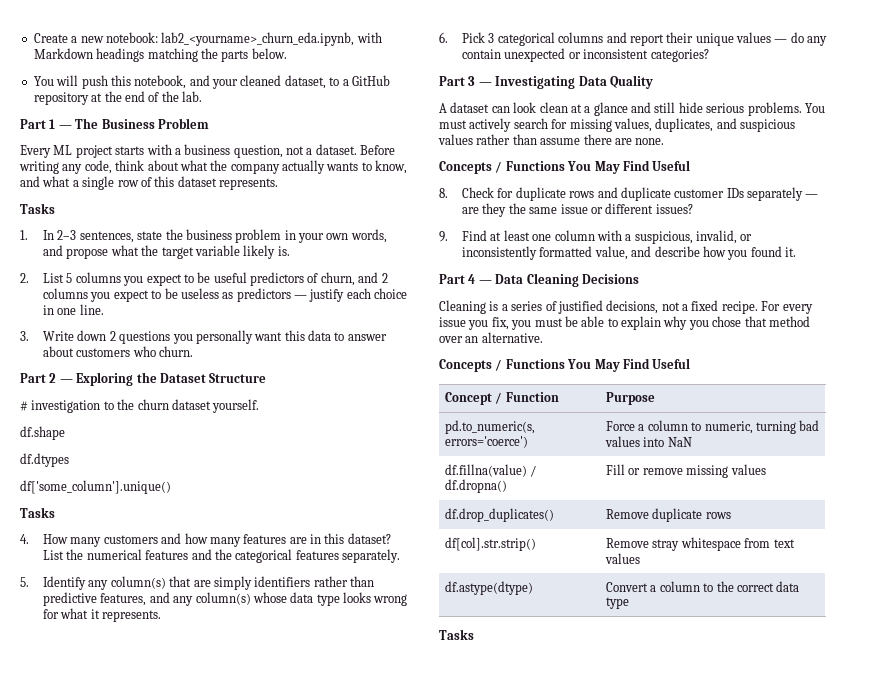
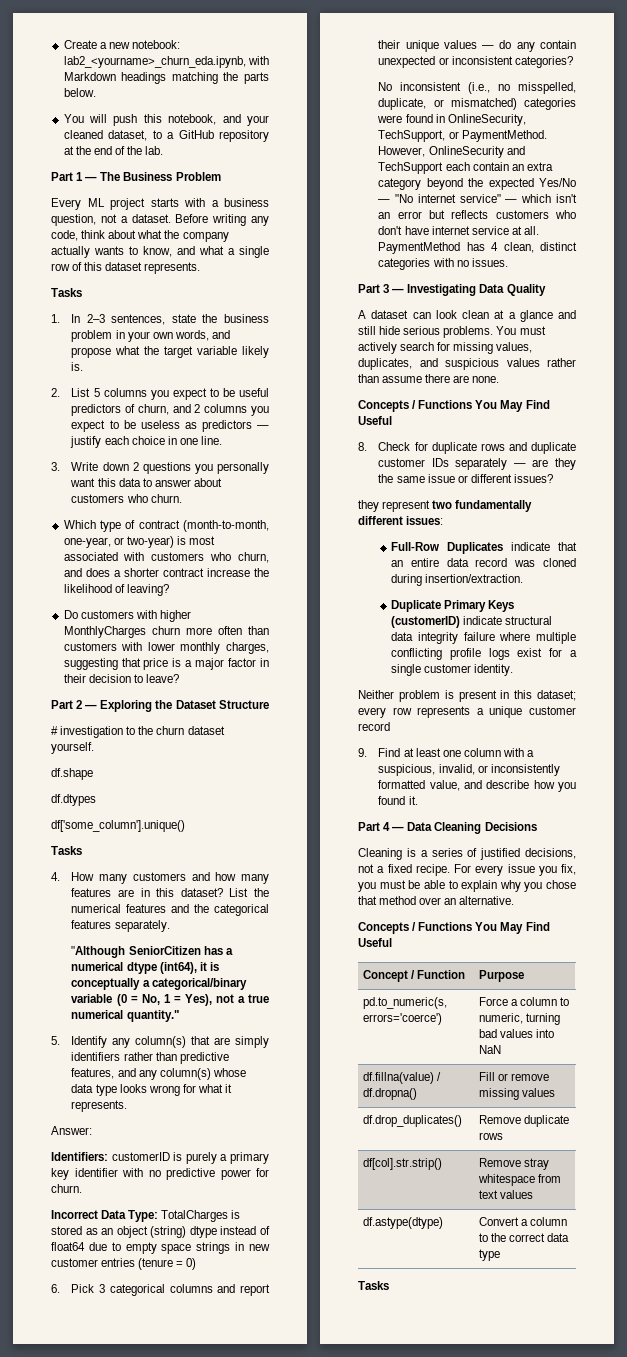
(194, 351) none -> [63,520,269,532] [63,536,216,548] [63,552,269,563] [63,568,269,577] [63,584,169,596] [63,610,191,622] [63,626,269,638] [63,642,269,654] [63,658,269,670] [63,674,179,683] // Which type of contract (month-to-month, one-year, or two-year) is most associated with customers who churn, and does a shorter contract increase the likelihood of leaving? // Do customers with higher MonthlyCharges churn more often than customers with lower monthly charges, suggesting that price is a major factor in their decision to leave?
(401, 556) none -> [71,946,233,958] [71,962,219,974] [71,978,247,990] [71,994,270,1006] [71,1010,179,1022] // "Although SeniorCitizen has a numerical dtype (int64), it is conceptually a categorical/binary variable (0 = No, 1 = Yes), not a true numerical quantity."
(162, 616) none -> [51,1126,92,1135] [51,1152,269,1164] [51,1168,269,1180] [51,1184,82,1193] [51,1210,241,1222] [51,1226,270,1238] [51,1242,270,1254] [51,1258,197,1270] // Answer: // Identifiers: customerID is purely a primary key identifier with no predictive power for churn. // Incorrect Data Type: TotalCharges is stored as an object (string) dtype instead of float64 due to empty space strings in new customer entries (tenure = 0)
(709, 55) none -> [378,82,576,94] [378,98,576,110] [377,114,526,126] [378,130,547,142] [378,146,525,158] [378,162,553,174] [378,178,576,190] [378,194,577,203] [378,210,576,219] [378,226,539,235] [378,242,577,254] [378,258,508,270] // No inconsistent (i.e., no misspelled, duplicate, or mismatched) categories were found in OnlineSecurity, TechSupport, or PaymentMethod. However, OnlineSecurity and TechSupport each contain an extra category beyond the expected Yes/No — "No internet service" — which isn't an error but reflects customers who don't have internet service at all. PaymentMethod has 4 clean, distinct categories with no issues.
(693, 209) none -> [358,500,533,512] [358,516,444,525] [391,542,577,554] [391,558,576,567] [391,574,524,586] [391,600,515,612] [391,616,553,628] [391,632,576,644] [391,648,577,660] [391,664,514,676] [358,690,576,702] [358,706,576,718] [358,722,390,731] // they represent two fundamentally different issues: // Full-Row Duplicates indicate that an entire data record was cloned during insertion/extraction. // Duplicate Primary Keys (customerID) indicate structural data integrity failure where multiple conflicting profile logs exist for a single customer identity. // Neither problem is present in this dataset; every row represents a unique customer record

